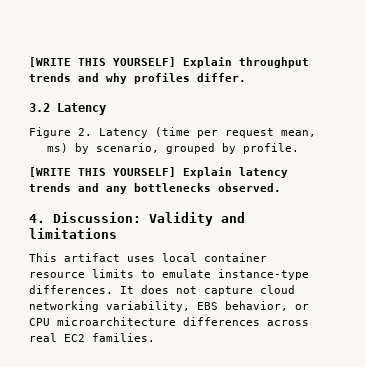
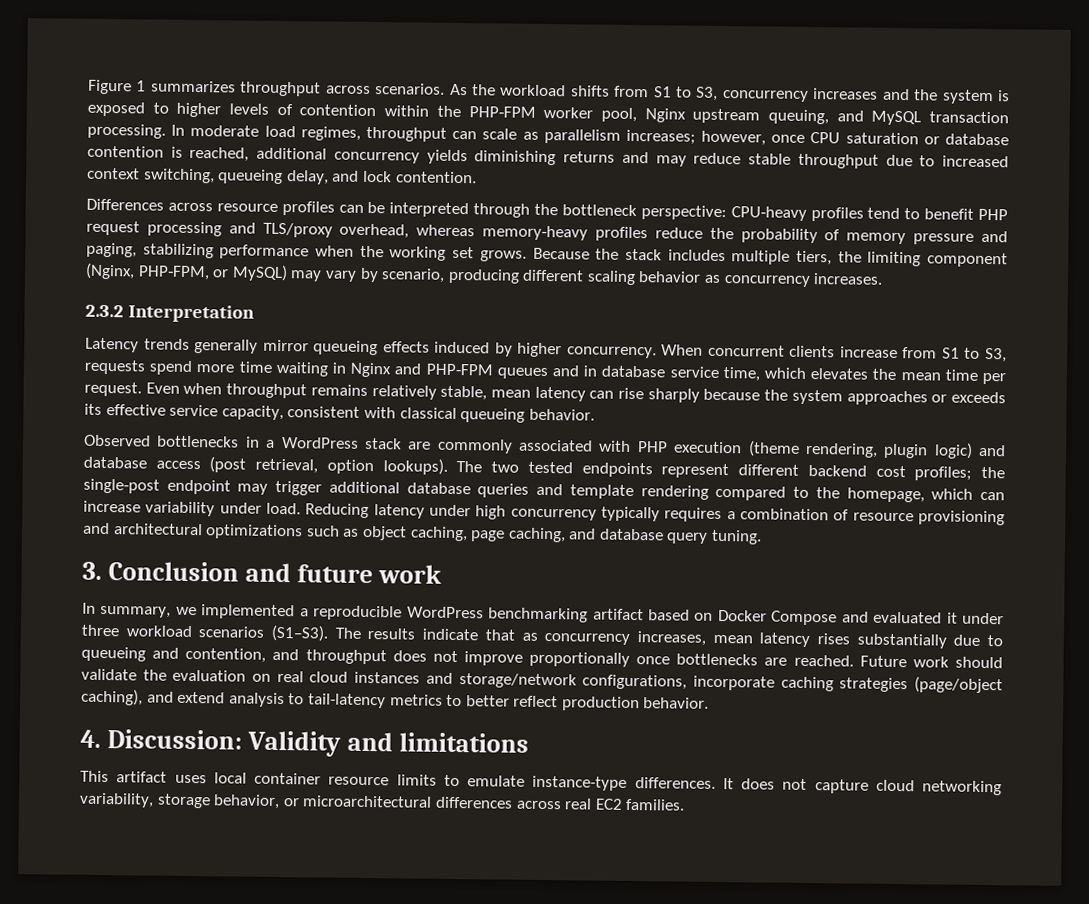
[29,57,309,68] [29,73,246,84] [29,103,106,115] [29,127,316,138] [46,143,299,154] [29,167,288,178] [29,183,281,194] [WRITE THIS YOURSELF] Explain throughput trends and why profiles differ. // 3.2 Latency // Figure 2. Latency (time per request mean, ms) by scenario, grouped by profile. // [WRITE THIS YOURSELF] Explain latency trends and any bottlenecks observed. -> [88,79,1011,105] [87,101,1009,126] [87,123,1009,146] [87,145,1010,169] [87,167,477,185] [86,198,1008,222] [86,220,1009,245] [86,242,1008,268] [85,262,884,288] [85,304,256,323] [85,337,1007,363] [84,359,1007,385] [84,381,1007,406] [84,403,595,423] [84,434,1006,459] [83,456,1006,481] [83,478,1006,503] [83,500,1006,526] [83,522,763,545] [82,561,442,584] [82,602,1004,626] [81,624,1003,649] [81,646,1003,669] [81,668,1003,694] [81,688,710,712] Figure 1 summarizes throughput across scenarios. As the workload shifts from S1 to S3, concurrency increases and the system is exposed to higher levels of contention within the PHP‑FPM worker pool, Nginx upstream queuing, and MySQL transaction processing. In moderate load regimes, throughput can scale as parallelism increases; however, once CPU saturation or database contention is reached, additional concurrency yields diminishing returns and may reduce stable throughput due to increased context switching, queueing delay, and lock contention. // Differences across resource profiles can be interpreted through the bottleneck perspective: CPU‑heavy profiles tend to benefit PHP request processing and TLS/proxy overhead, whereas memory‑heavy profiles reduce the probability of memory pressure and paging, stabilizing performance when the working set grows. Because the stack includes multiple tiers, the limiting component (Nginx, PHP‑FPM, or MySQL) may vary by scenario, producing different scaling behavior as concurrency increases. // 2.3.2 Interpretation // Latency trends generally mirror queueing effects induced by higher concurrency. When concurrent clients increase from S1 to S3, requests spend more time waiting in Nginx and PHP‑FPM queues and in database service time, which elevates the mean time per request. Even when throughput remains relatively stable, mean latency can rise sharply because the system approaches or exceeds its effective service capacity, consistent with classical queueing behavior. // Observed bottlenecks in a WordPress stack are commonly associated with PHP execution (theme rendering, plugin logic) and database access (post retrieval, option lookups). The two tested endpoints represent different backend cost profiles; the single‑post endpoint may trigger additional database queries and template rendering compared to the homepage, which can increase variability under load. Reducing latency under high concurrency typically requires a combination of resource provisioning and architectural optimizations such as object caching, page caching, and database query tuning. // 3. Conclusion and future work // In summary, we implemented a reproducible WordPress benchmarking artifact based on Docker Compose and evaluated it under three workload scenarios (S1–S3). The results indicate that as concurrency increases, mean latency rises substantially due to queueing and contention, and throughput does not improve proportionally once bottlenecks are reached. Future work should validate the evaluation on real cloud instances and storage/network configurations, incorporate caching strategies (page/object caching), and extend analysis to tail-latency metrics to better reflect production behavior.
[197,302,218,310] EBS -> [156,793,211,809] storage
[29,317,176,326] CPU microarchitecture -> [302,795,433,808] microarchitectural

